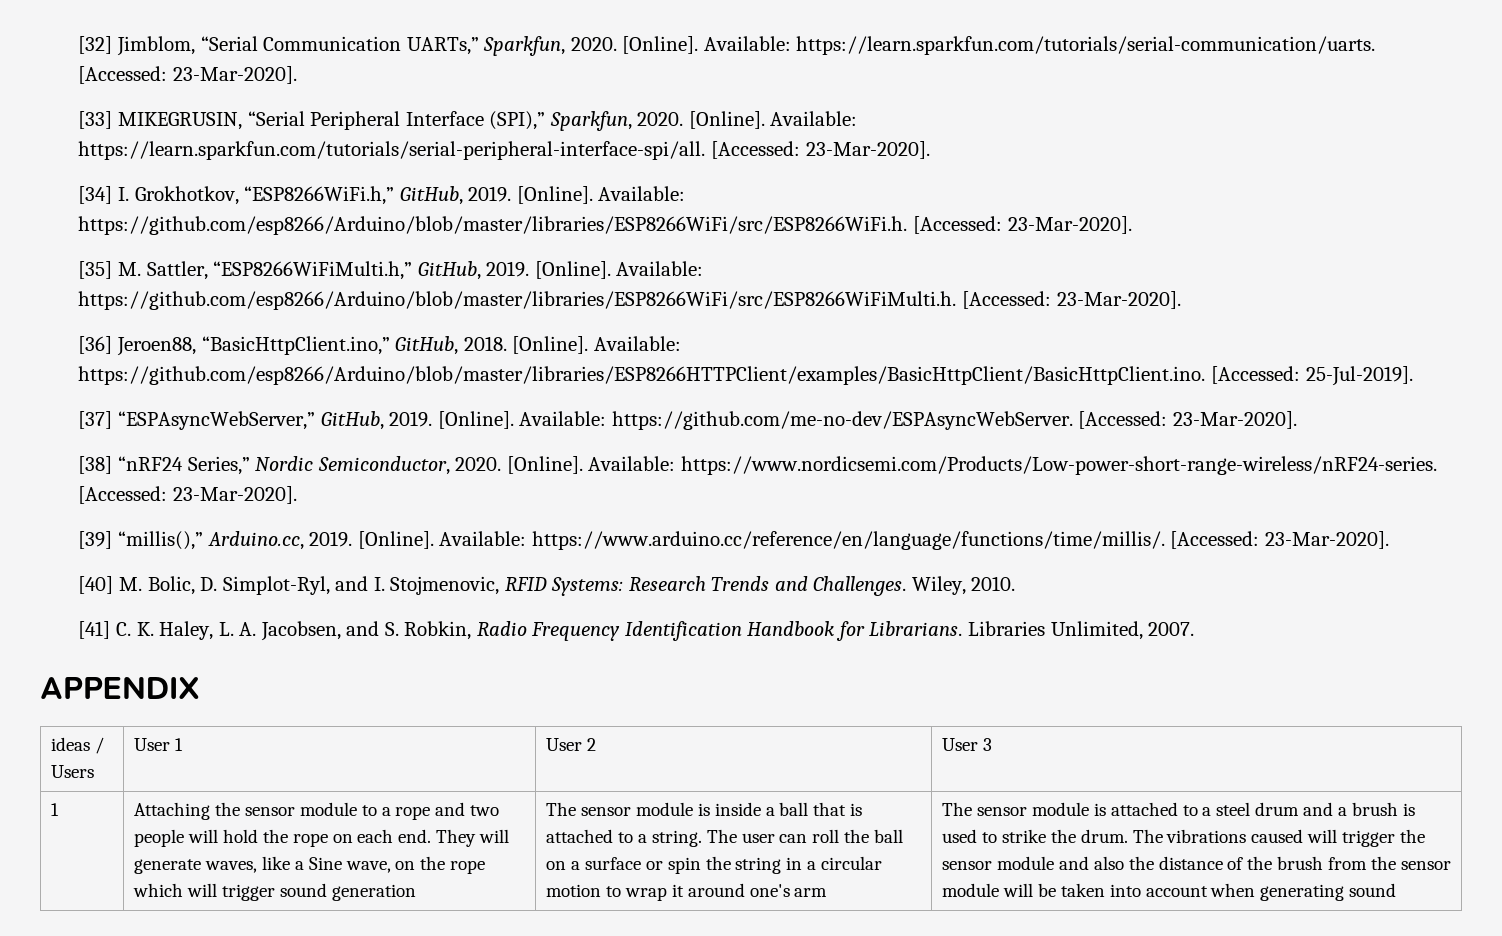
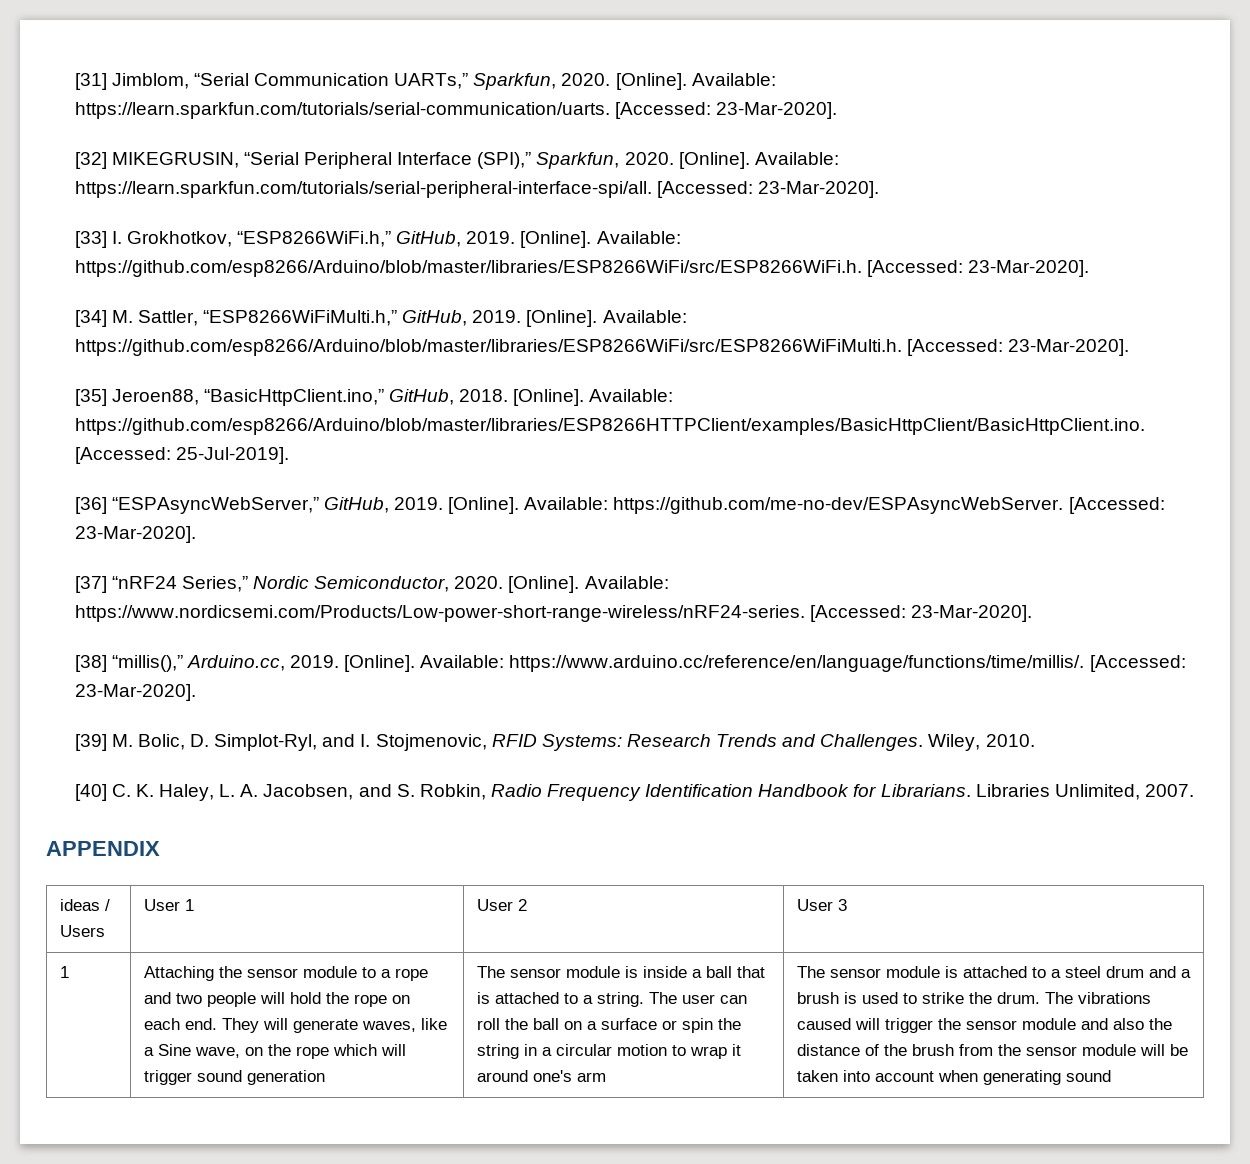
[78,36,113,54] [32] -> [74,73,107,90] [31]
[78,111,113,129] [33] -> [74,152,107,169] [32]
[78,186,113,204] [34] -> [74,231,107,248] [33]
[78,261,113,279] [35] -> [74,310,107,327] [34]
[78,336,113,354] [36] -> [74,389,107,406] [35]
[78,411,113,429] [37] -> [74,497,107,514] [36]
[78,456,113,474] [38] -> [74,576,107,593] [37]
[78,531,113,549] [39] -> [74,655,107,672] [38]
[78,576,114,594] [40] -> [74,734,107,751] [39]
[78,621,111,639] [41] -> [74,784,107,801] [40]

